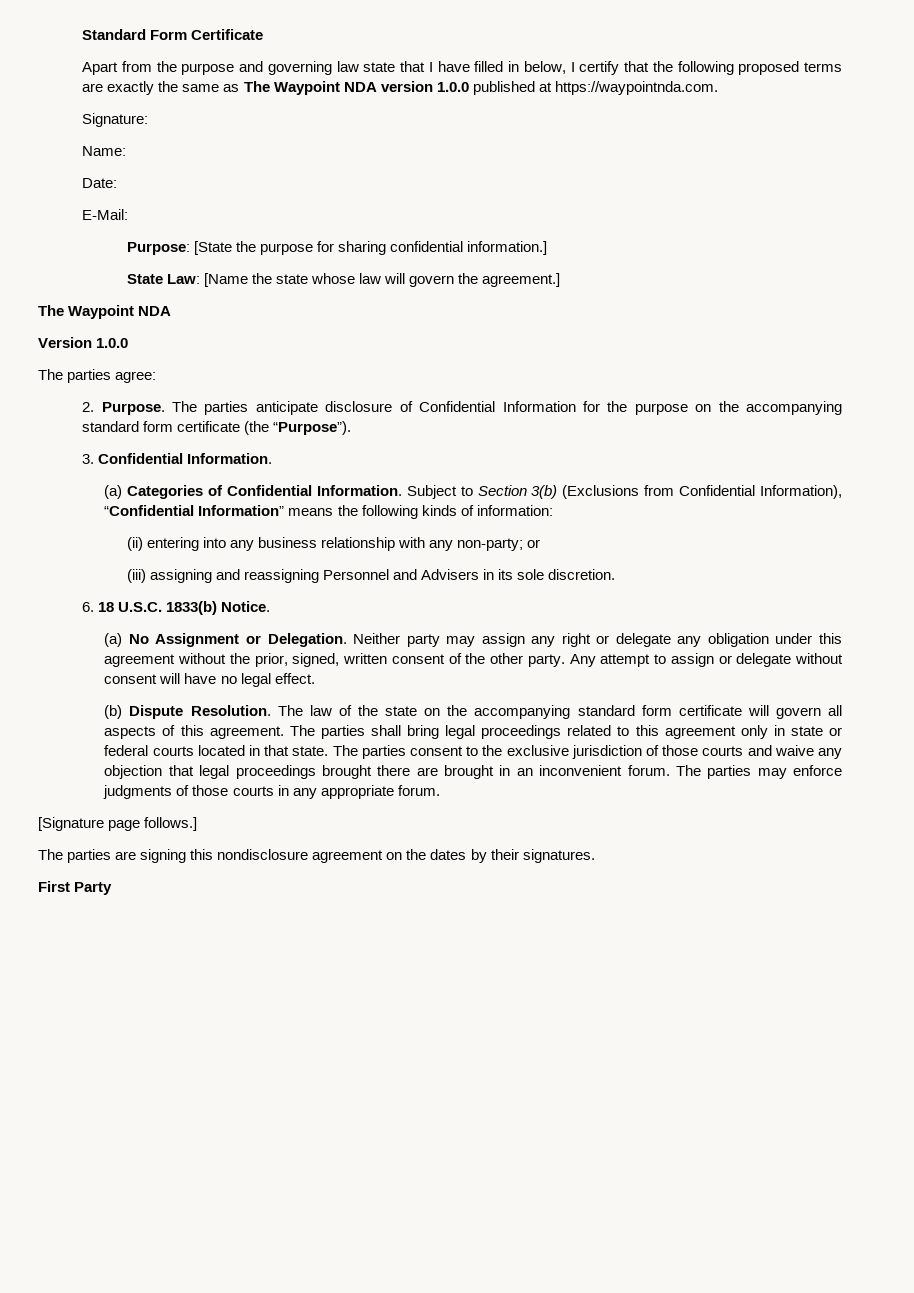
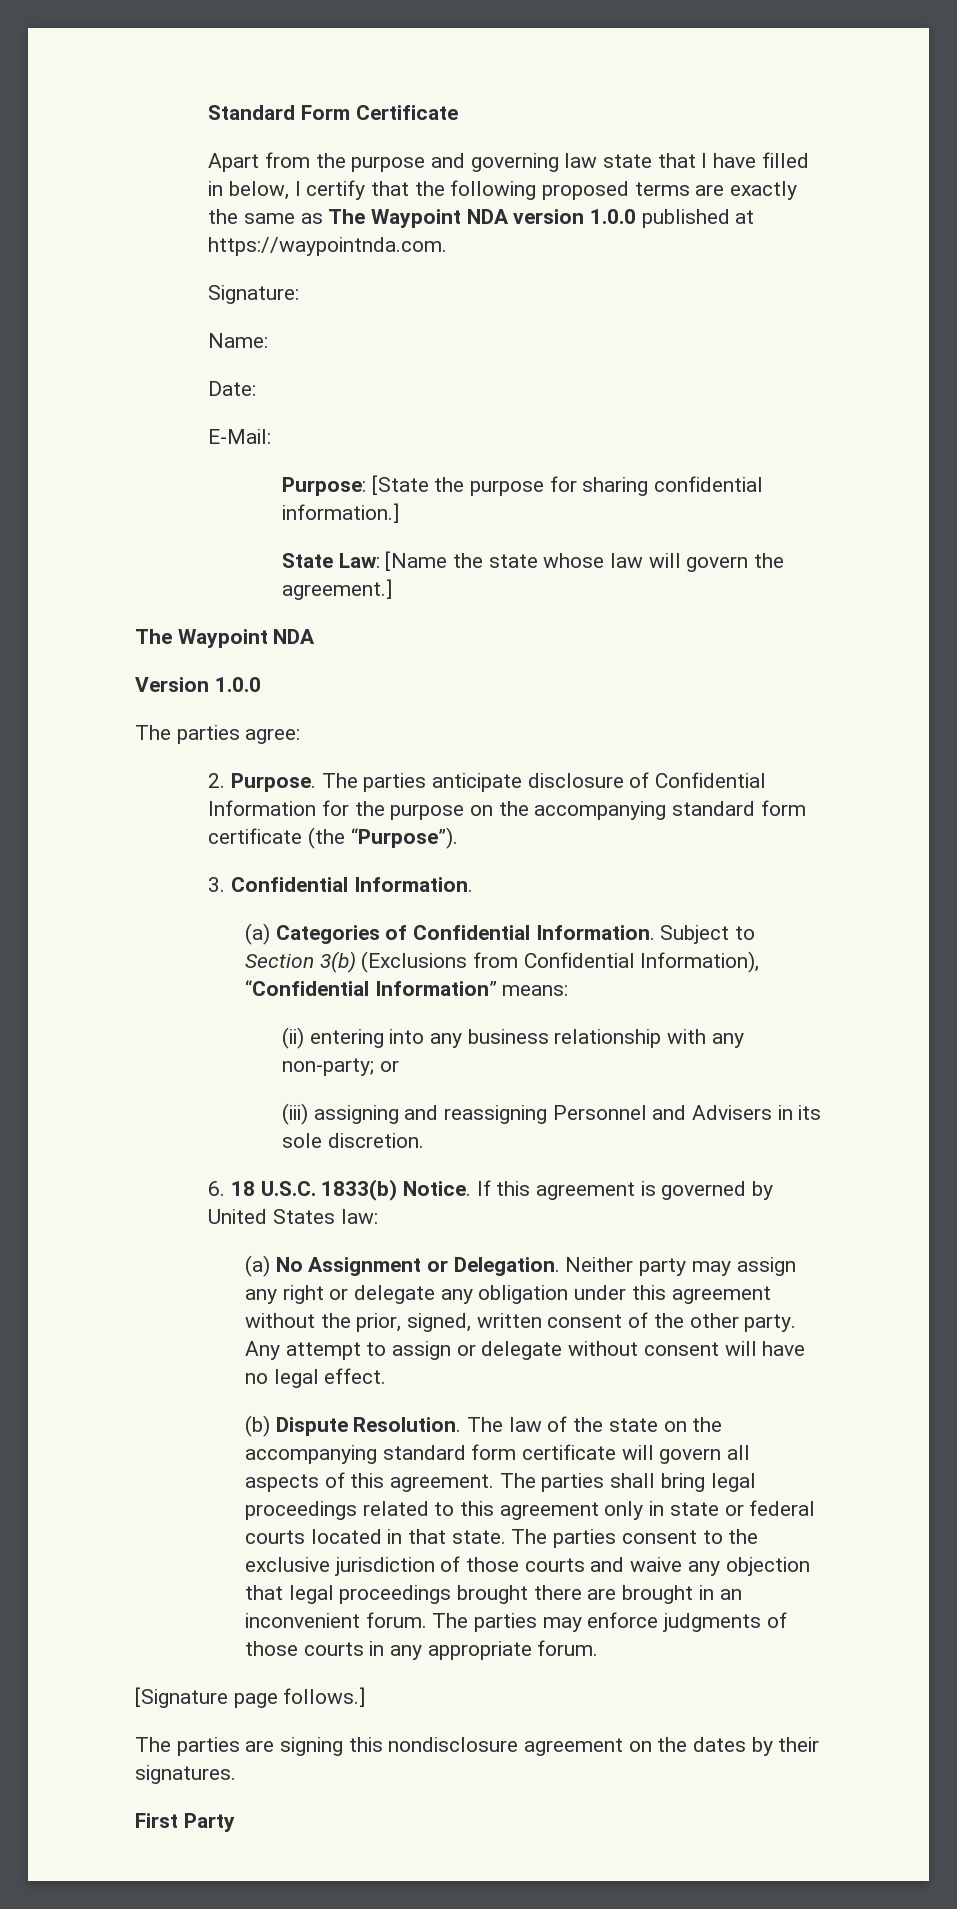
[288,505,553,519] means the following kinds of information: -> [502,985,569,996] means:
(271, 606) none -> [476,1180,774,1200] [208,1209,378,1224] If this agreement is governed by United States law:

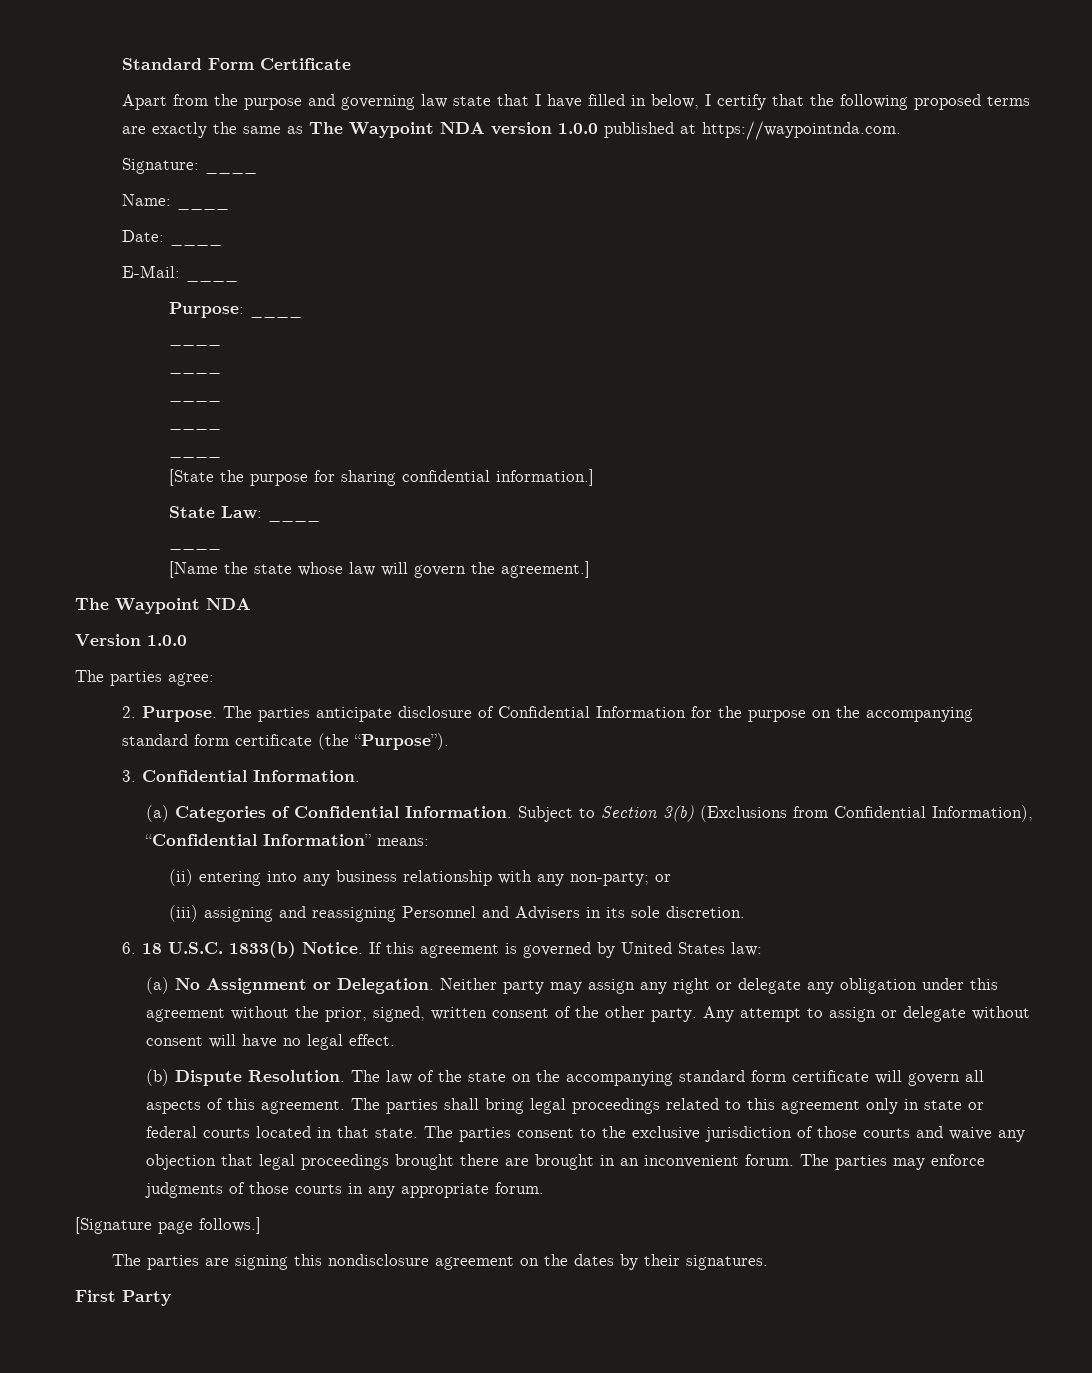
(300, 294) none -> [205,170,258,174] ____
(269, 340) none -> [177,206,230,210] ____
(257, 388) none -> [170,242,223,246] ____
(272, 436) none -> [186,278,239,282] ____
(366, 486) none -> [250,314,303,318] [169,342,222,346] [169,370,222,374] [169,398,222,402] [169,426,222,430] [169,454,222,458] ____ // ____ // ____ // ____ // ____ // ____ //
(380, 560) none -> [268,518,321,522] [169,546,222,550] ____ // ____ //

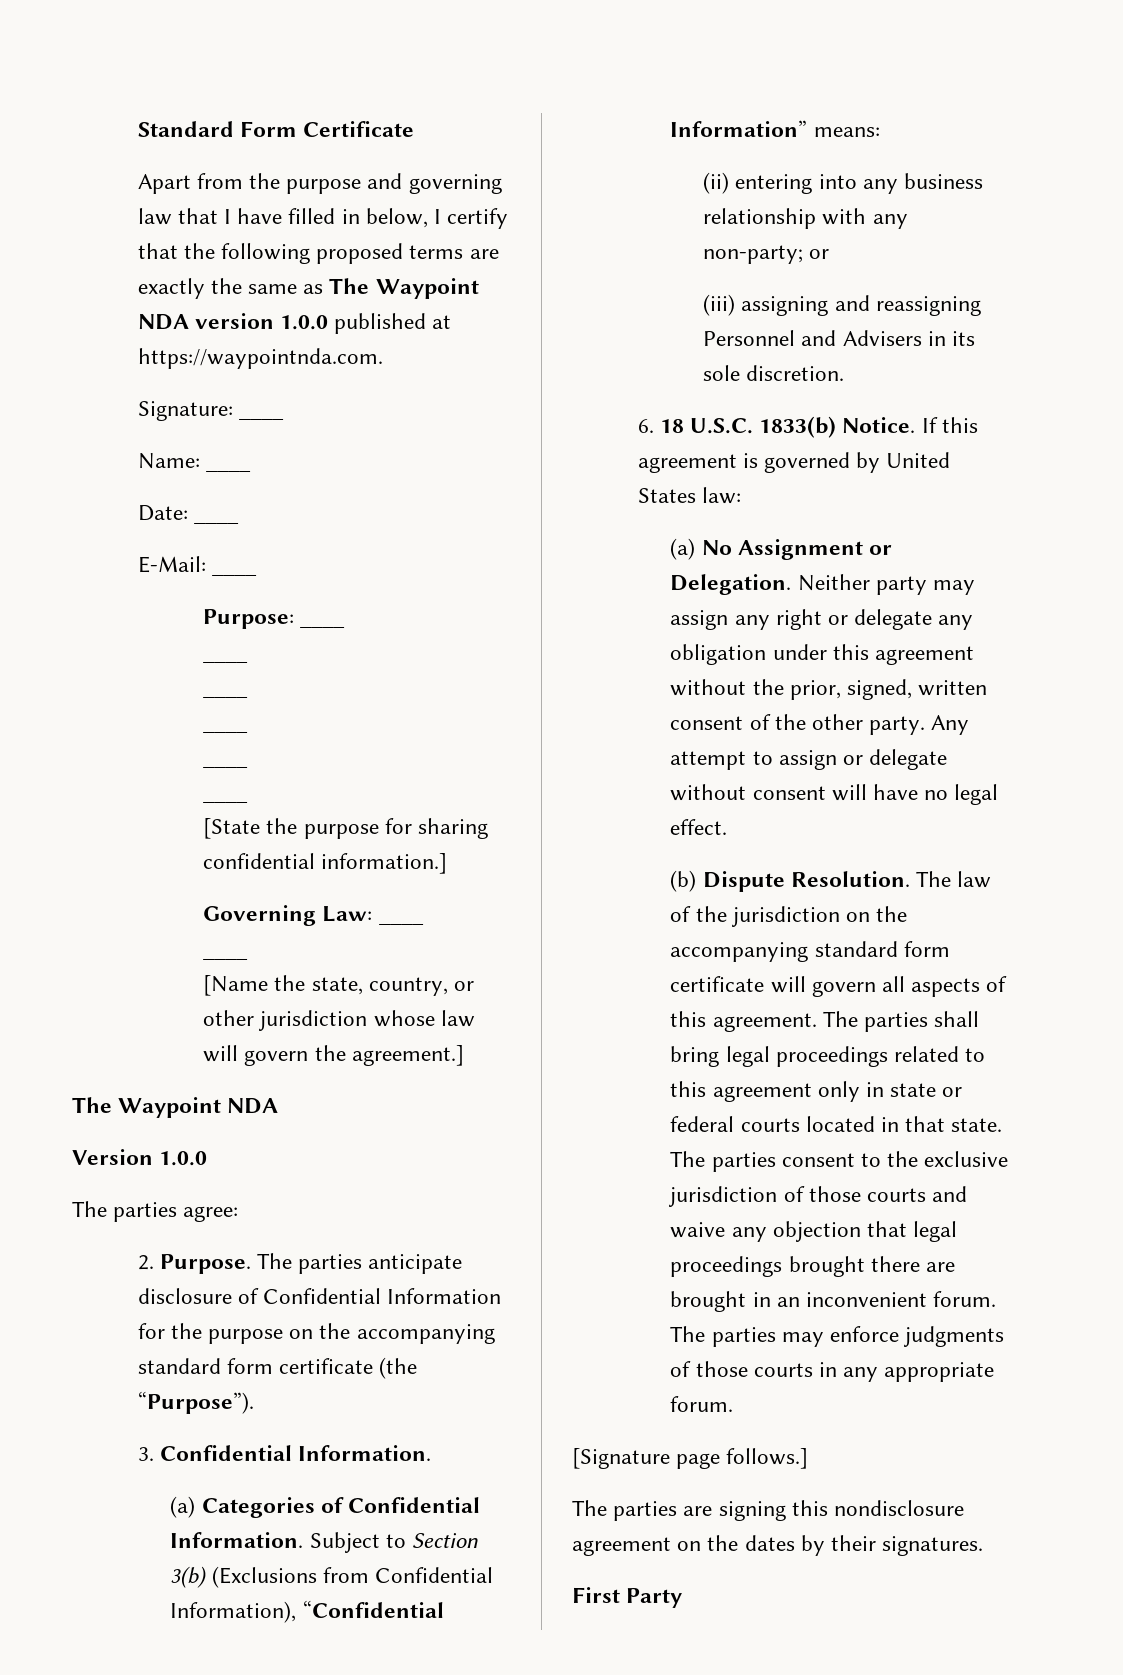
[453,96,492,106] state -> (172, 216) none
[169,506,216,518] State -> [203,905,317,926] Governing
[254,564,293,574] state -> [311,977,474,996] [203,1010,368,1031] state, country, or other jurisdiction
[467,1072,506,1082] state -> [731,906,840,927] jurisdiction

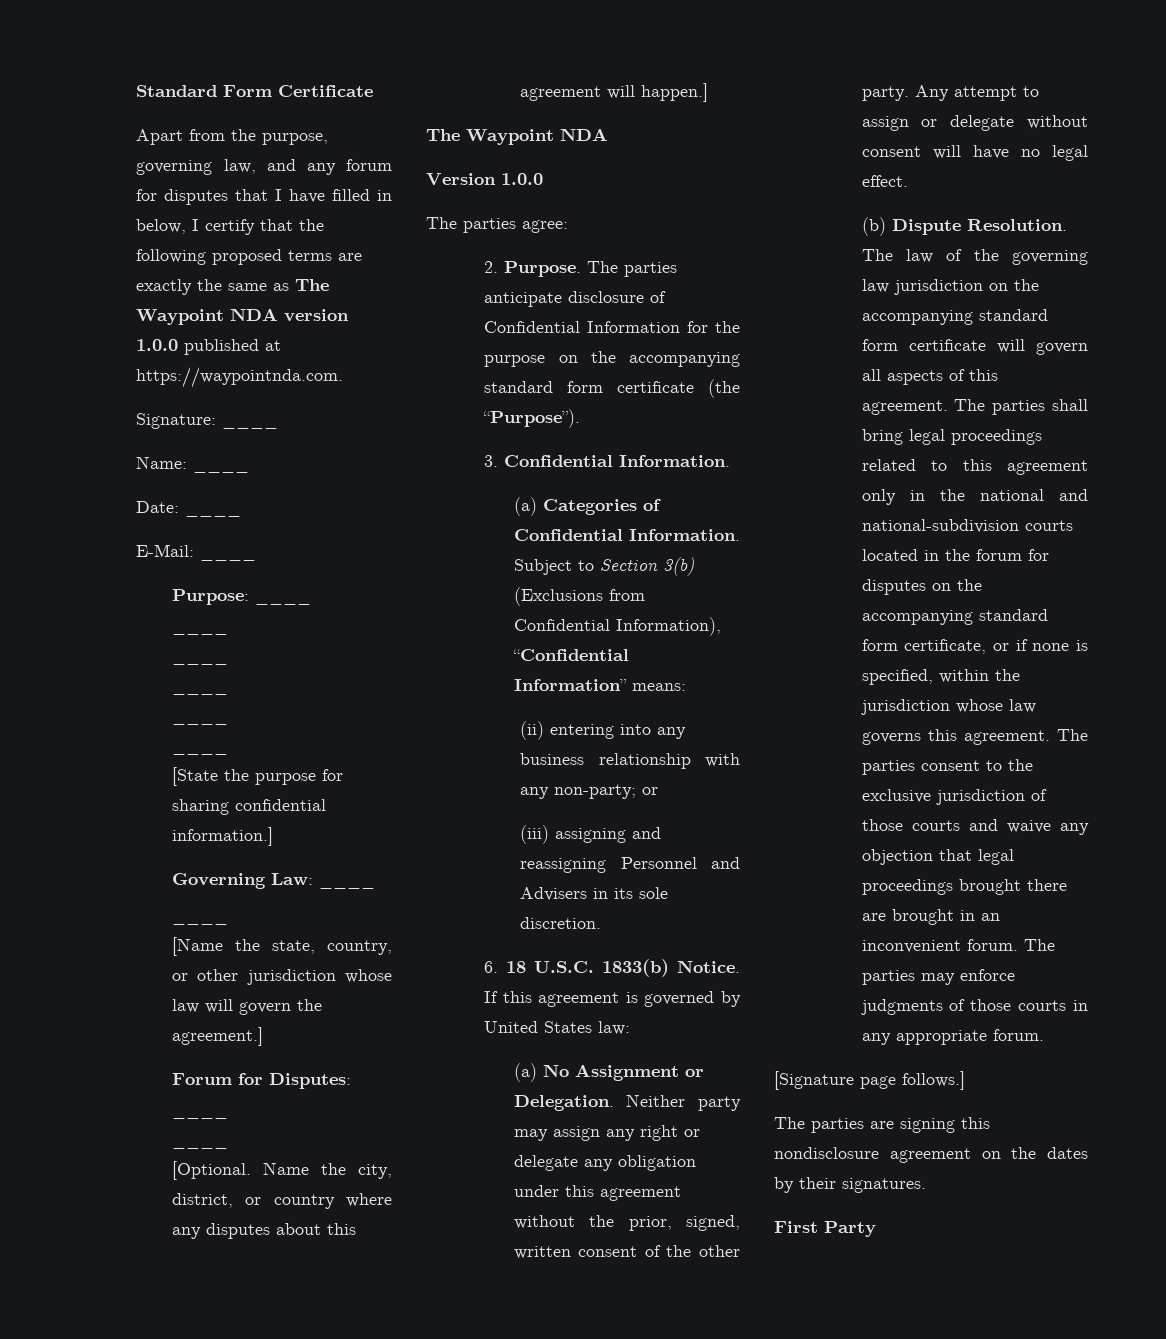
[286,173,502,194] [137,208,172,225] purpose and governing law -> [262,133,329,145] [136,159,392,175] [136,189,229,205] purpose, governing law, and any forum for disputes
(464, 1055) none -> [172,1073,352,1089] [172,1115,229,1119] [172,1145,229,1149] [172,1161,392,1180] [172,1193,392,1209] [172,1223,357,1239] [520,83,709,102] // Forum for Disputes: ____ // ____ // [Optional. Name the city, district, or country where any disputes about this agreement will happen.]
(727, 914) none -> [1012,250,1088,265] [861,279,889,293] governing law
[890,1083,963,1097] [670,1116,1003,1132] state or federal courts located in that state. -> [939,489,1088,501] [861,519,1073,533] [861,549,1049,561] [861,579,982,595] [861,609,1048,625] [861,639,1088,654] [861,669,1020,685] [860,699,1036,715] [861,729,1050,745] the national and national-subdivision courts located in the forum for disputes on the accompanying standard form certificate, or if none is specified, within the jurisdiction whose law governs this agreement.

